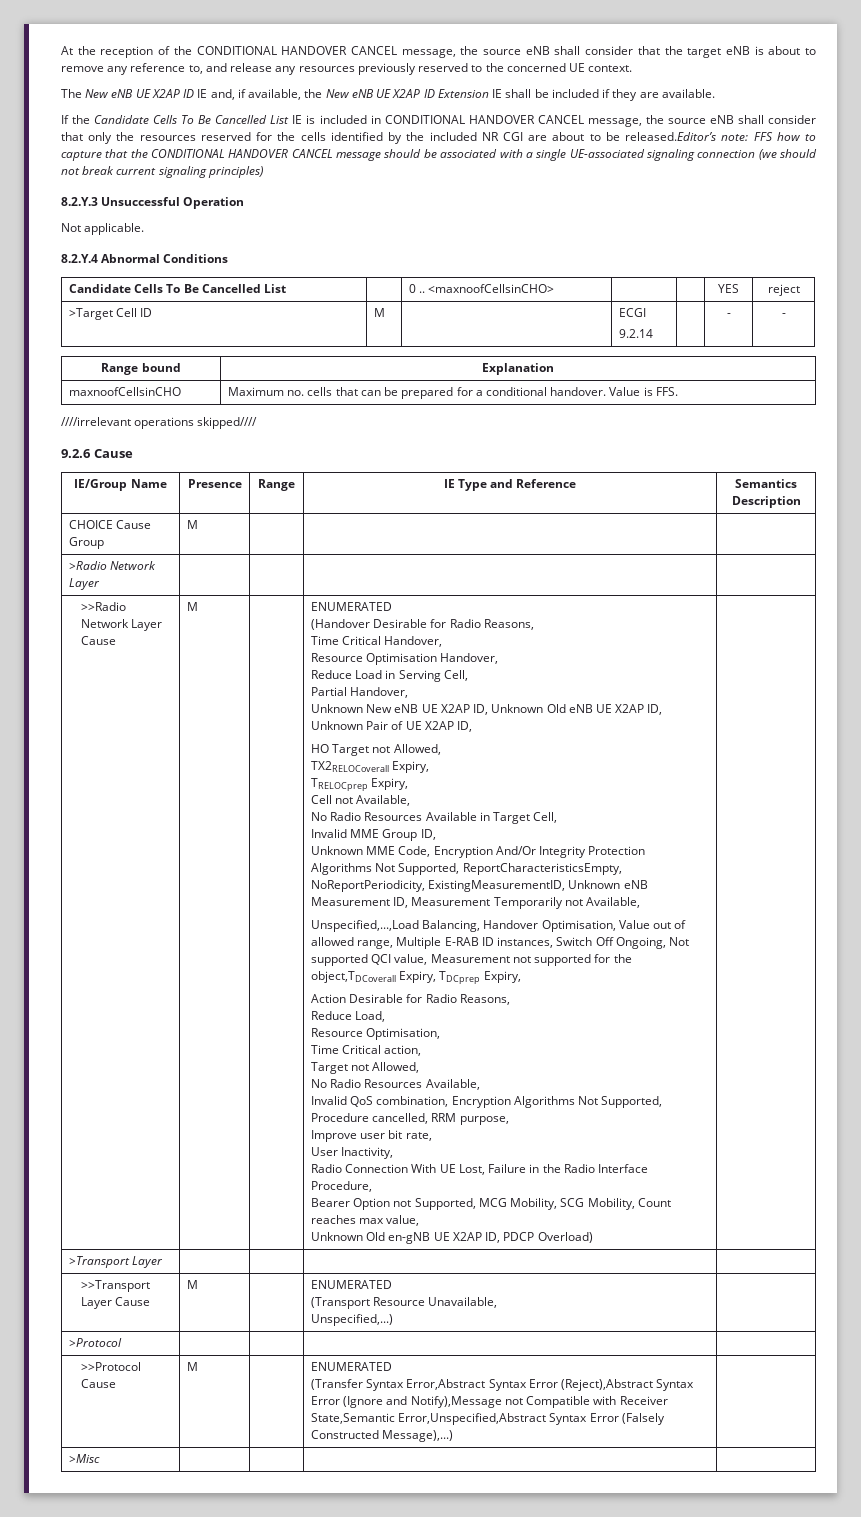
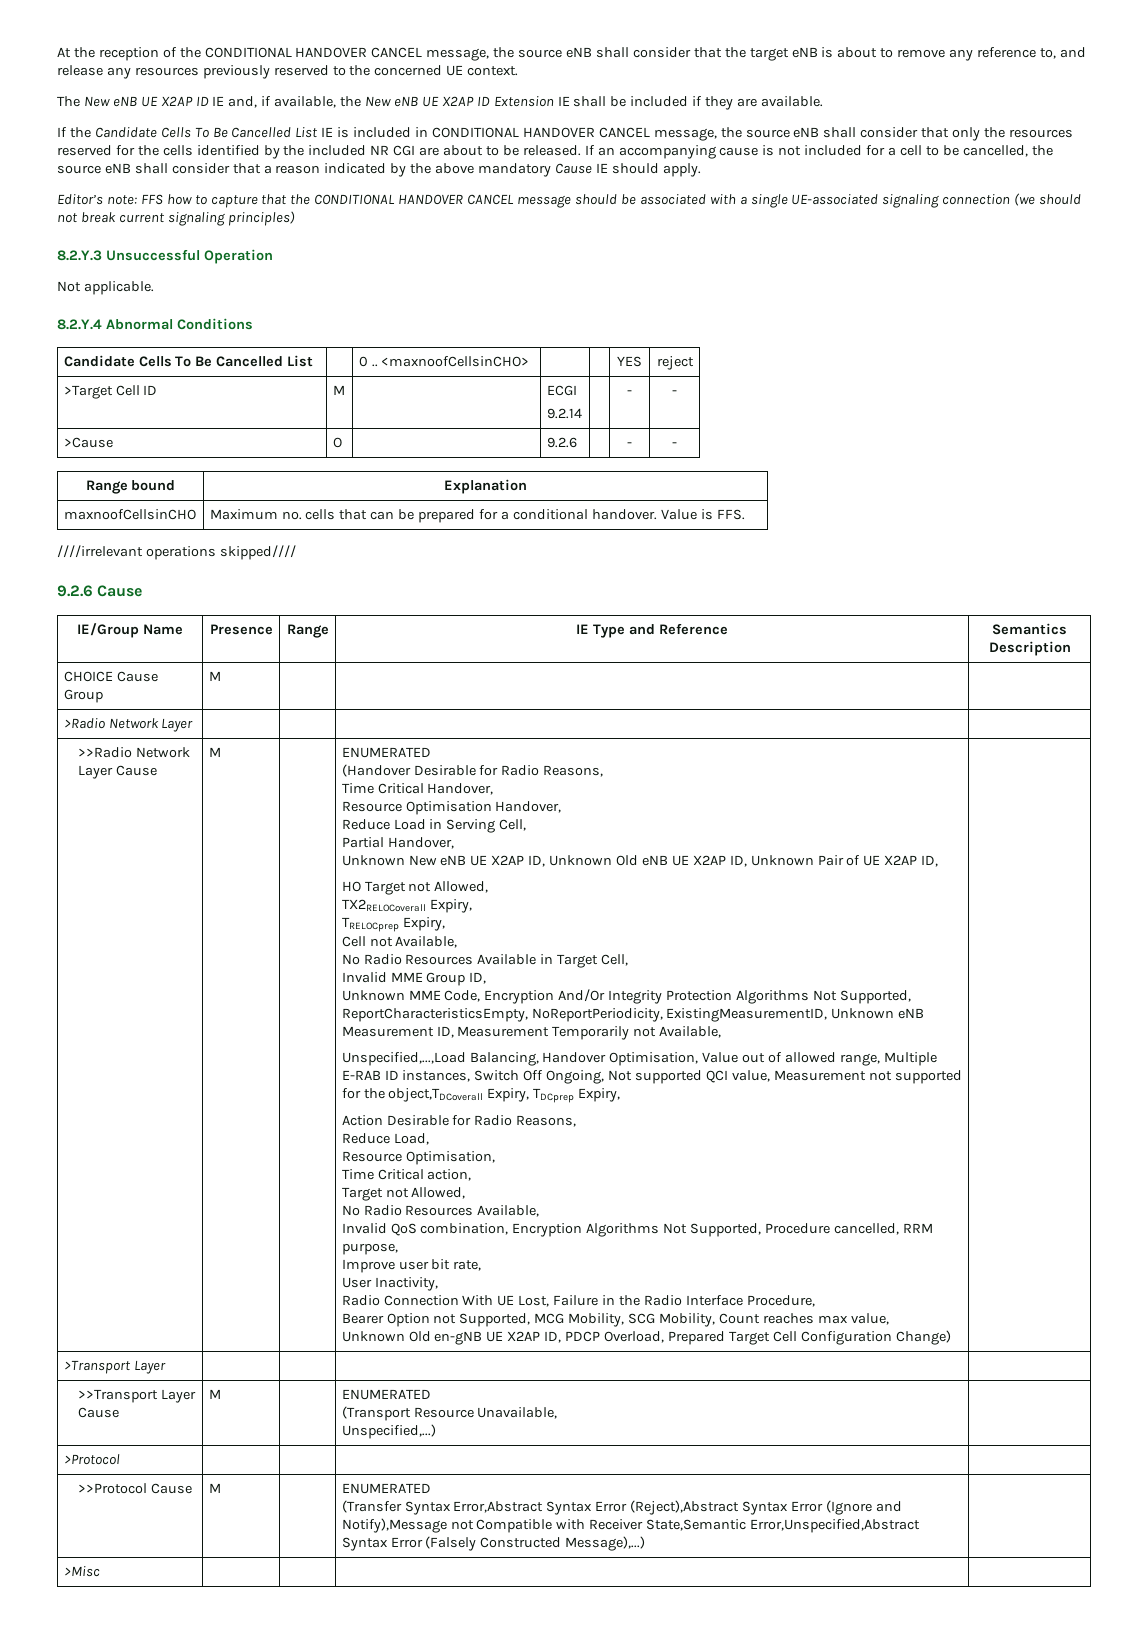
[625,132,717,141] released.Editor’s -> [522,145,1053,159] [57,163,701,177] [57,194,103,205] released. If an accompanying cause is not included for a cell to be cancelled, the source eNB shall consider that a reason indicated by the above mandatory Cause IE should apply. // Editor’s
(786, 315) none -> [63,437,113,448] [332,437,342,448] [546,437,577,448] [627,442,632,447] [672,442,677,447] // >Cause | O | | 9.2.6 | | - | -
[537,1232,593,1243] Overload) -> [604,1330,951,1345] Overload, Prepared Target Cell Configuration Change)

